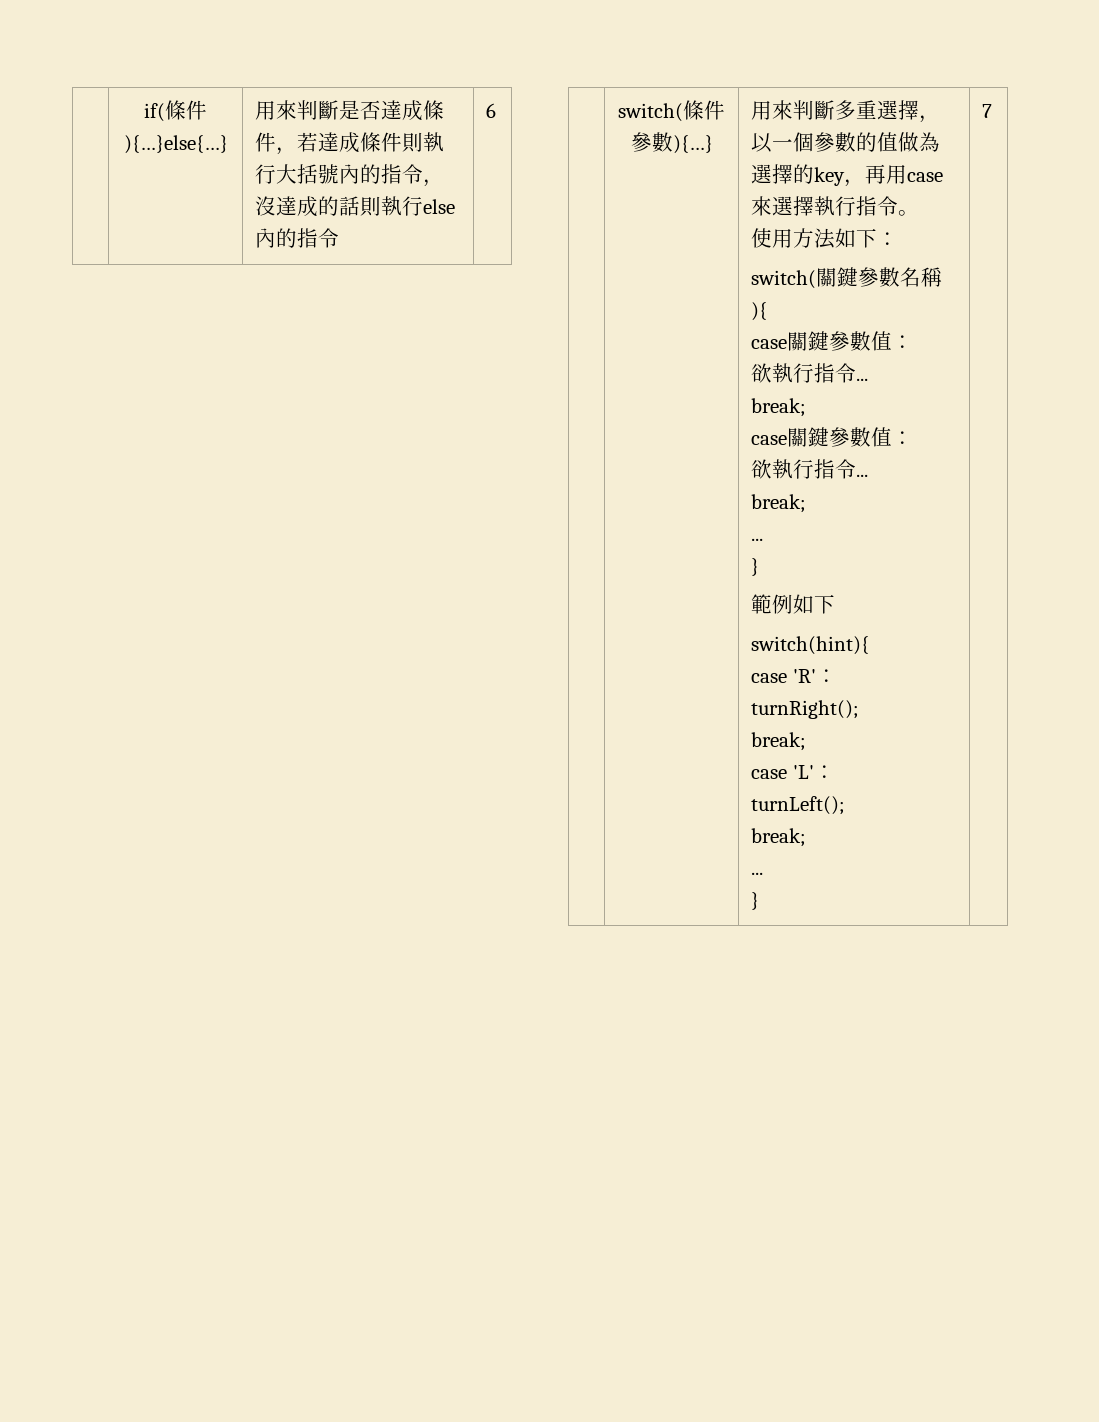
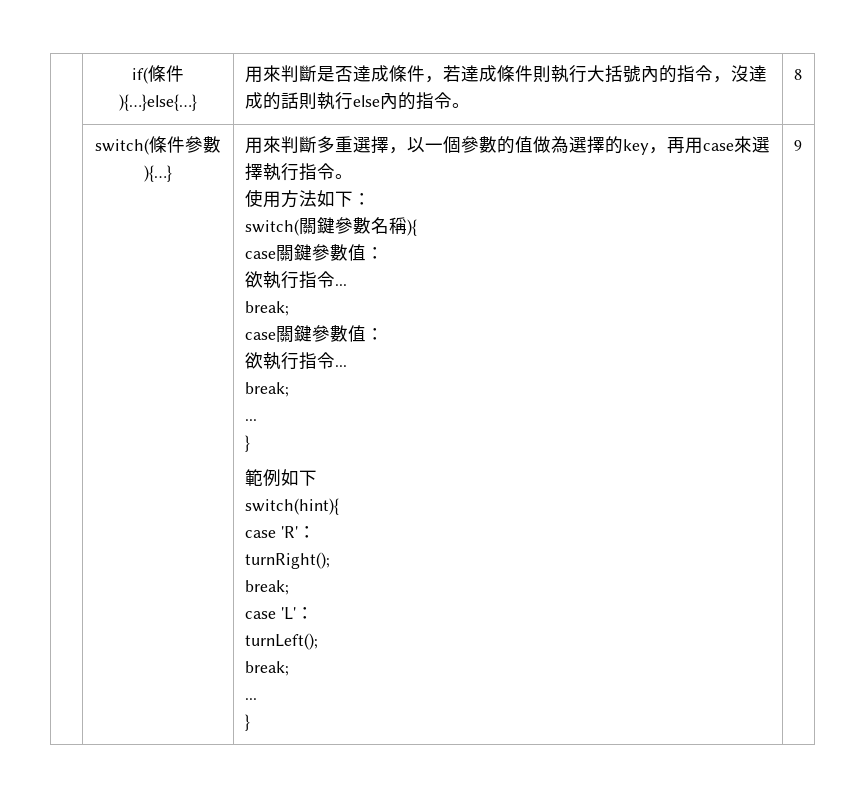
[486,103,497,118] | 6 -> [451,103,470,108] [793,69,802,80] 。 | 8
[982,104,993,118] 7 -> [793,140,802,151] 9

